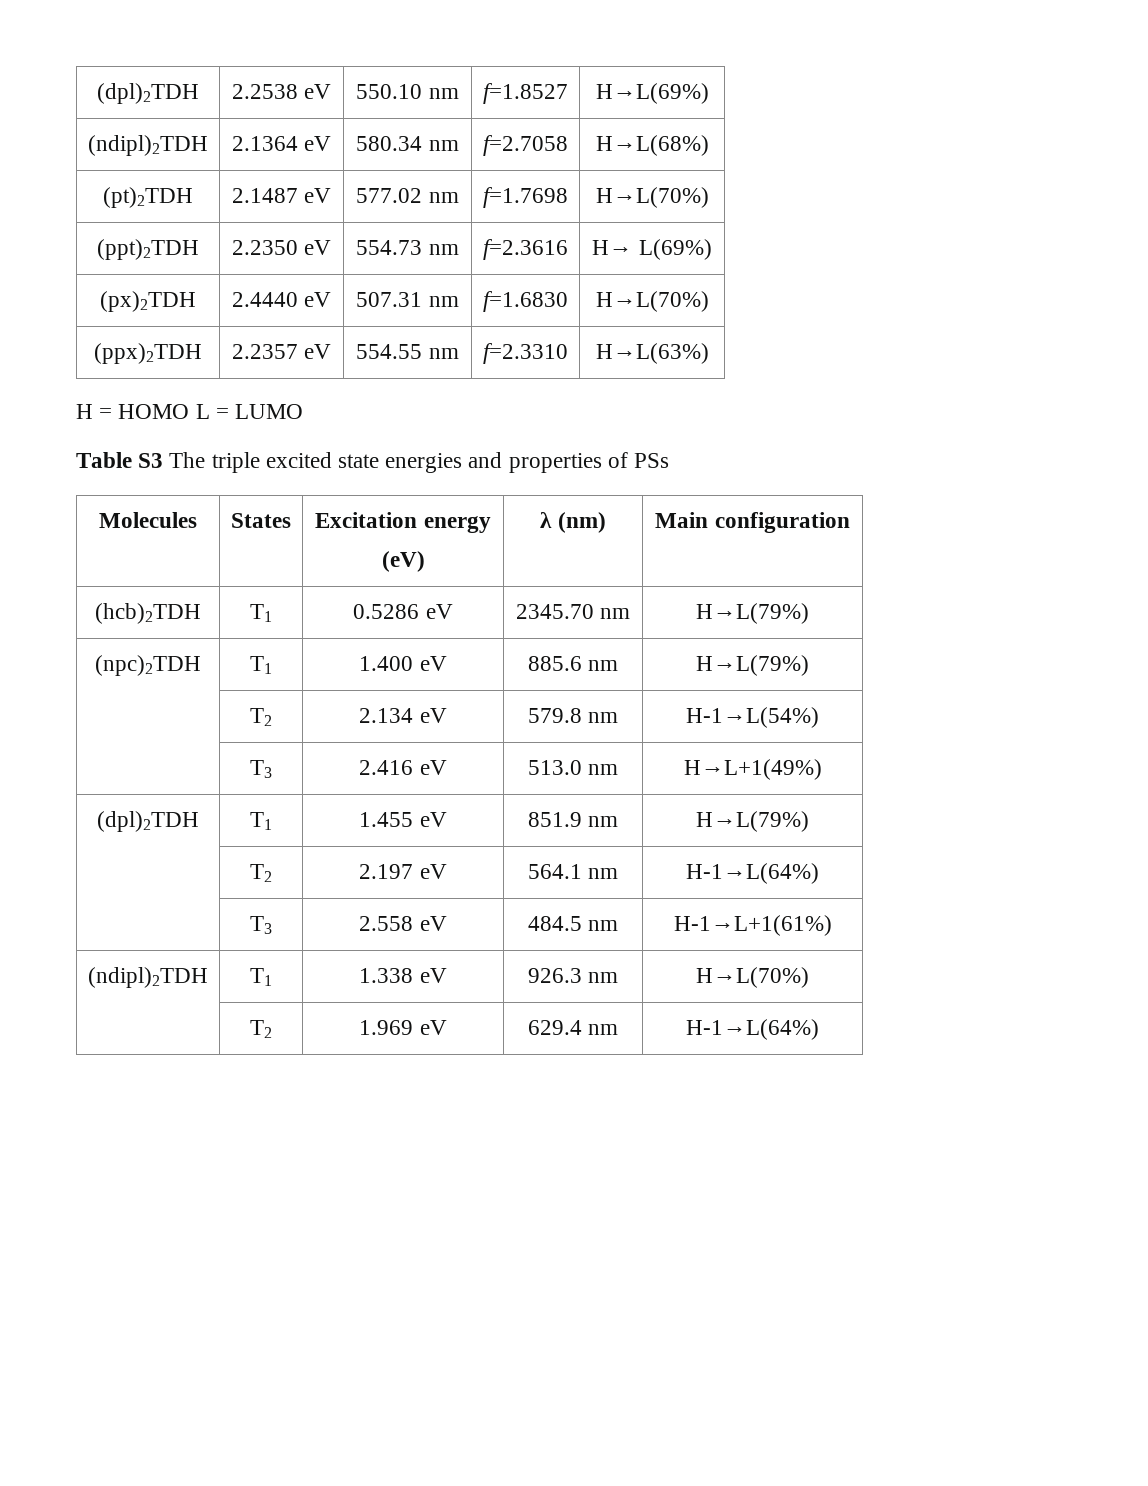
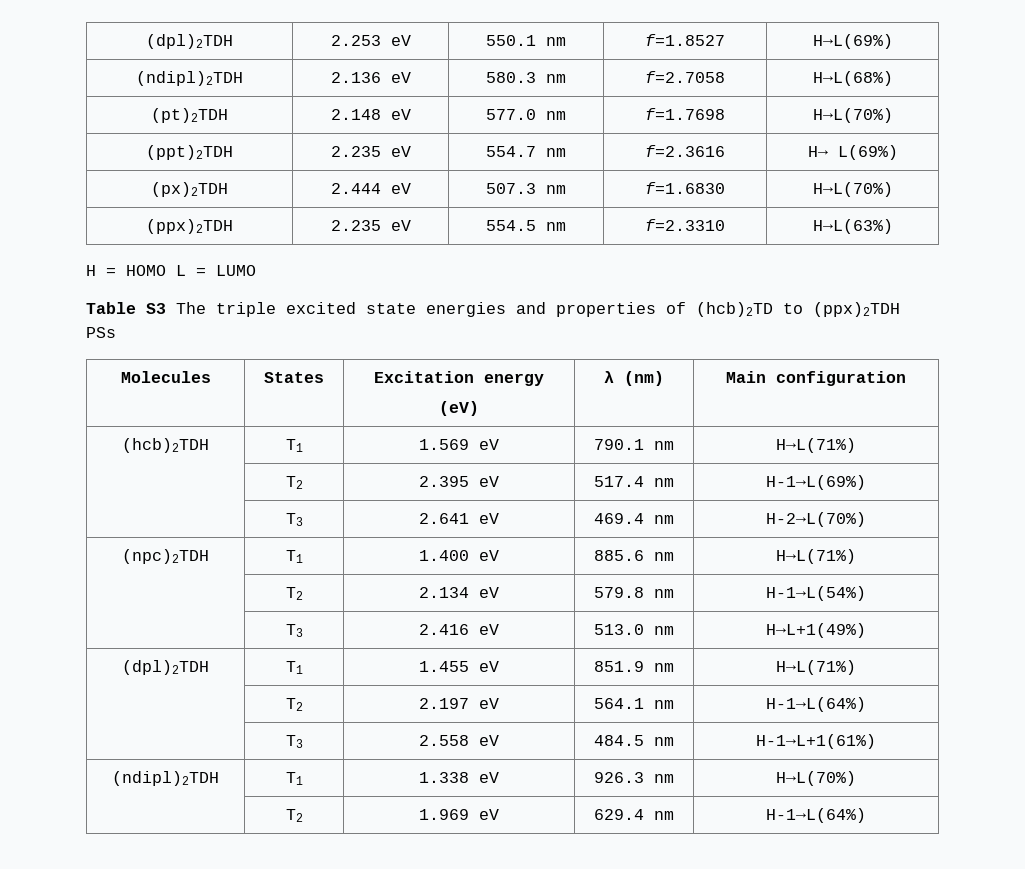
[97,83,199,104] [231,84,332,99] [356,84,423,99] (dpl)2TDH | 2.2538 eV | 550.10 -> [146,34,233,49] [330,35,411,46] [486,35,536,46] (dpl)2TDH | 2.253 eV | 550.1
[231,136,332,151] [356,136,423,151] 2.1364 eV | 580.34 -> [330,72,411,83] [486,72,536,83] 2.136 eV | 580.3
[231,188,332,203] [356,188,423,203] 2.1487 eV | 577.02 -> [330,109,411,120] [486,109,536,120] 2.148 eV | 577.0
[231,240,332,255] [356,240,423,255] 2.2350 eV | 554.73 -> [330,146,411,157] [486,146,536,157] 2.235 eV | 554.7
[231,292,332,307] [356,292,423,307] 2.4440 eV | 507.31 -> [330,183,411,194] [486,183,536,194] 2.444 eV | 507.3
[231,344,332,359] [356,344,423,359] 2.2357 eV | 554.55 -> [330,220,411,231] [486,220,536,231] 2.235 eV | 554.5
(628, 460) none -> [696,302,900,317] (hcb)2TD to (ppx)2TDH
[353,604,453,619] [515,604,631,619] [696,603,809,624] 0.5286 eV | 2345.70 nm | H→L(79%) -> [419,439,499,450] [594,439,674,450] [775,438,856,453] [285,476,303,489] [419,476,499,487] [594,476,674,487] [765,475,866,490] [285,513,303,526] [419,513,499,524] [594,513,674,524] [765,512,866,527] 1.569 eV | 790.1 nm | H→L(71%) // | T2 | 2.395 eV | 517.4 nm | H-1→L(69%) // | T3 | 2.641 eV | 469.4 nm | H-2→L(70%)
[696,655,809,676] H→L(79%) -> [775,549,856,564] H→L(71%)
[696,811,809,832] H→L(79%) -> [775,660,856,675] H→L(71%)

